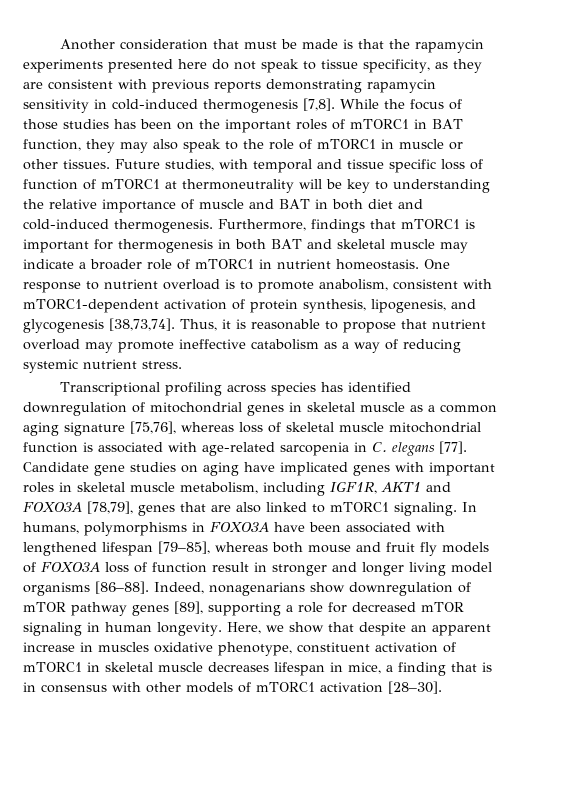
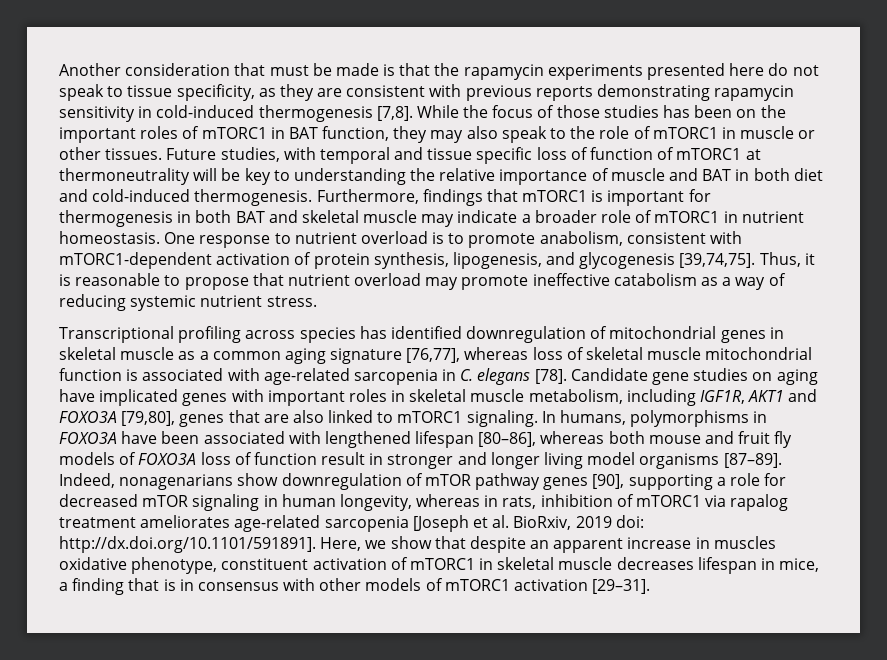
[109,318,175,331] [38,73,74]. -> [679,253,756,268] [39,74,75].
[130,421,176,434] [75,76], -> [406,348,461,363] [76,77],
[439,441,467,454] [77]. -> [534,369,567,384] [78].
[87,501,133,514] [78,79], -> [121,411,176,426] [79,80],
[158,541,210,554] [79–85], -> [478,432,537,447] [80–86],
[95,581,149,594] [86–88]. -> [723,453,782,468] [87–89].
[174,601,203,614] [89], -> [592,474,625,489] [90],
[157,622,222,636] longevity. -> [339,494,789,511] [59,515,644,532] [59,536,316,553] longevity, whereas in rats, inhibition of mTORC1 via rapalog treatment ameliorates age-related sarcopenia [Joseph et al. BioRxiv, 2019 doi: http://dx.doi.org/10.1101/591891].
[388,681,442,694] [28–30]. -> [592,579,651,594] [29–31].

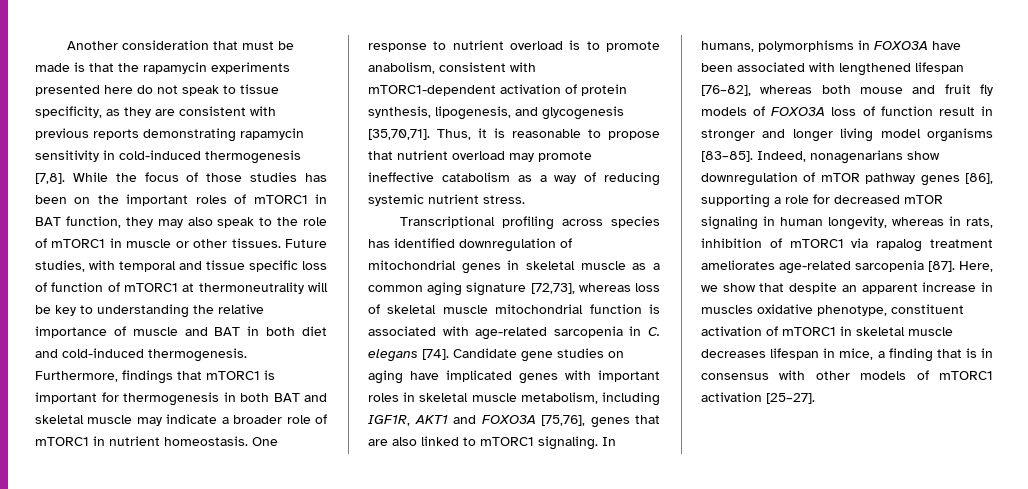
[679,253,756,268] [39,74,75]. -> [368,129,430,140] [35,70,71].
[406,348,461,363] [76,77], -> [530,283,575,294] [72,73],
[534,369,567,384] [78]. -> [422,349,449,360] [74].
[121,411,176,426] [79,80], -> [541,415,585,426] [75,76],
[478,432,537,447] [80–86], -> [701,85,751,96] [76–82],
[723,453,782,468] [87–89]. -> [701,151,753,162] [83–85].
[592,474,625,489] [90], -> [965,173,993,184] [86],
[412,515,644,532] [59,536,316,553] [Joseph et al. BioRxiv, 2019 doi: http://dx.doi.org/10.1101/591891]. -> [928,261,955,272] [87].
[592,579,651,594] [29–31]. -> [766,393,815,404] [25–27].

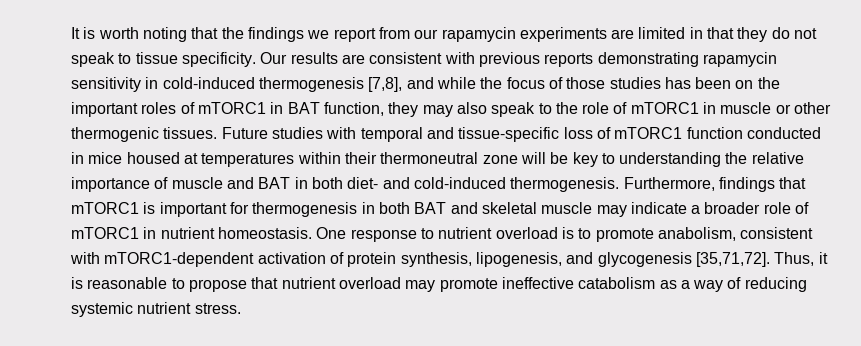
[67,40,295,50] [35,62,290,74] [35,85,133,96] Another consideration that must be made is that the rapamycin experiments presented here -> [71,27,768,42] It is worth noting that the findings we report from our rapamycin experiments are limited in that they
[35,106,151,118] specificity, as they -> [181,52,338,67] specificity. Our results
[35,172,108,184] [7,8]. While -> [368,77,476,92] [7,8], and while
(228, 243) none -> [71,127,159,142] thermogenic
[35,260,85,272] studies, -> [271,127,323,139] studies
[206,260,327,272] [35,282,304,294] tissue specific loss of function of mTORC1 at thermoneutrality -> [458,127,821,142] [71,152,518,167] tissue-specific loss of mTORC1 function conducted in mice housed at temperatures within their thermoneutral zone
[302,326,327,336] diet -> [347,177,379,189] diet-
[368,129,430,140] [35,70,71]. -> [695,252,770,267] [35,71,72].
[400,216,660,230] [368,238,572,252] [368,260,660,274] [368,282,660,296] [368,304,660,314] [368,326,660,340] [368,348,624,362] [368,370,660,384] [368,392,660,406] [368,415,660,428] [368,436,616,450] [701,40,961,52] [701,62,964,76] [701,84,993,96] [701,106,993,116] [701,128,993,142] [701,150,940,164] [701,172,993,186] [701,194,943,208] [701,216,993,230] [701,238,993,252] [701,260,993,274] [701,282,993,294] [701,304,964,316] [701,326,953,336] [701,348,993,362] [701,370,993,380] [701,392,815,404] // Transcriptional profiling across species has identified downregulation of mitochondrial genes in skeletal muscle as a common aging signature [72,73], whereas loss of skeletal muscle mitochondrial function is associated with age-related sarcopenia in C. elegans [74]. Candidate gene studies on aging have implicated genes with important roles in skeletal muscle metabolism, including IGF1R, AKT1 and FOXO3A [75,76], genes that are also linked to mTORC1 signaling. In humans, polymorphisms in FOXO3A have been associated with lengthened lifespan [76–82], whereas both mouse and fruit fly models of FOXO3A loss of function result in stronger and longer living model organisms [83–85]. Indeed, nonagenarians show downregulation of mTOR pathway genes [86], supporting a role for decreased mTOR signaling in human longevity, whereas in rats, inhibition of mTORC1 via rapalog treatment ameliorates age-related sarcopenia [87]. Here, we show that despite an apparent increase in muscles oxidative phenotype, constituent activation of mTORC1 in skeletal muscle decreases lifespan in mice, a finding that is in consensus with other models of mTORC1 activation [25–27]. -> (241, 308) none

